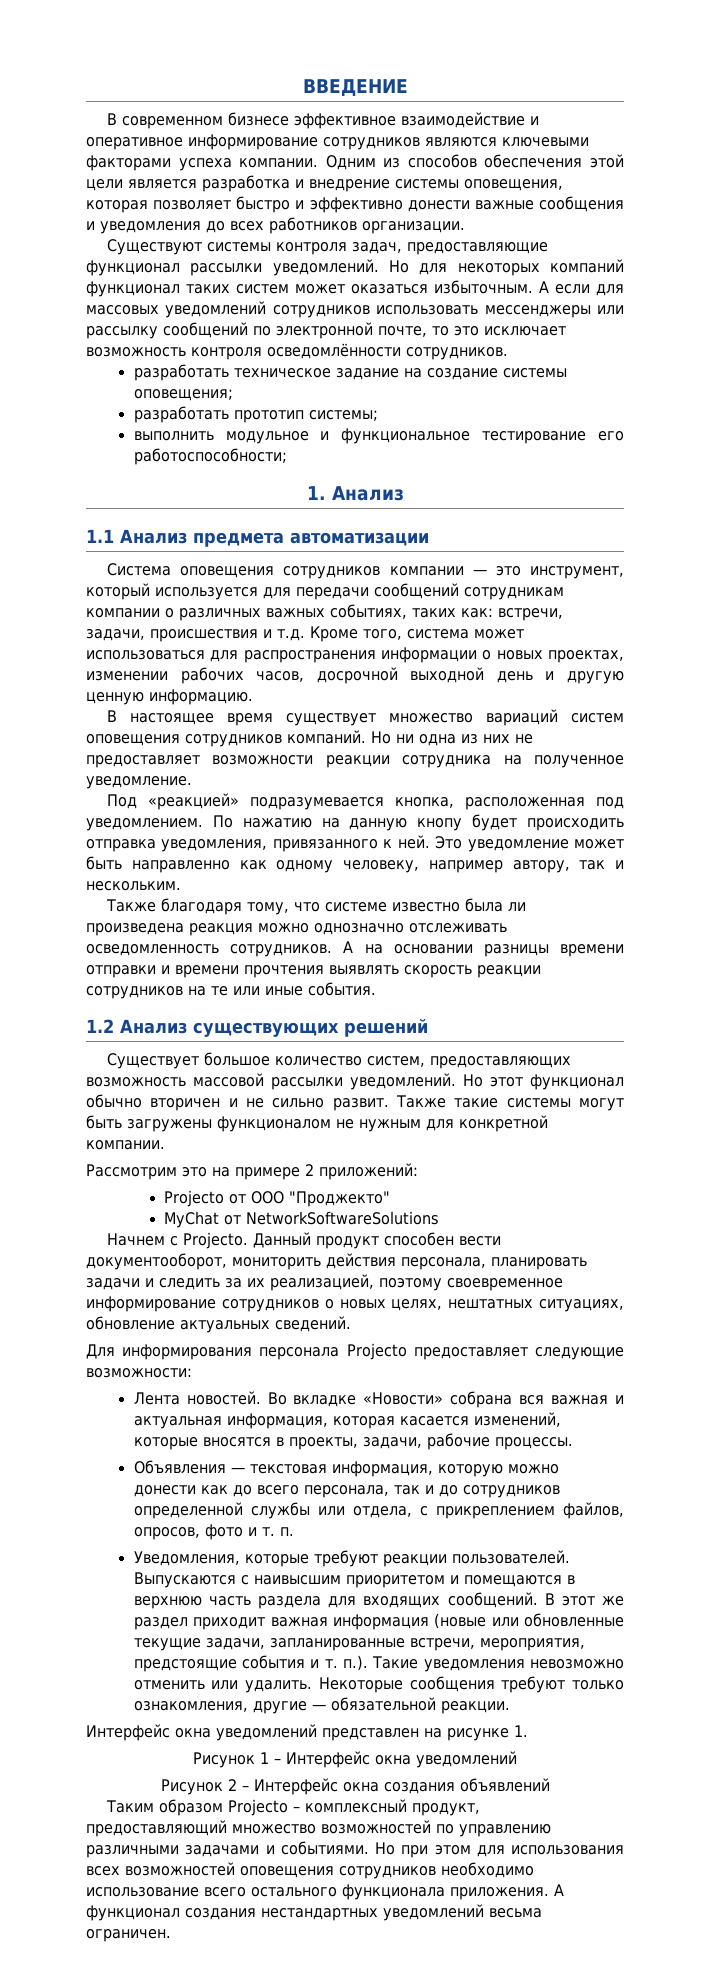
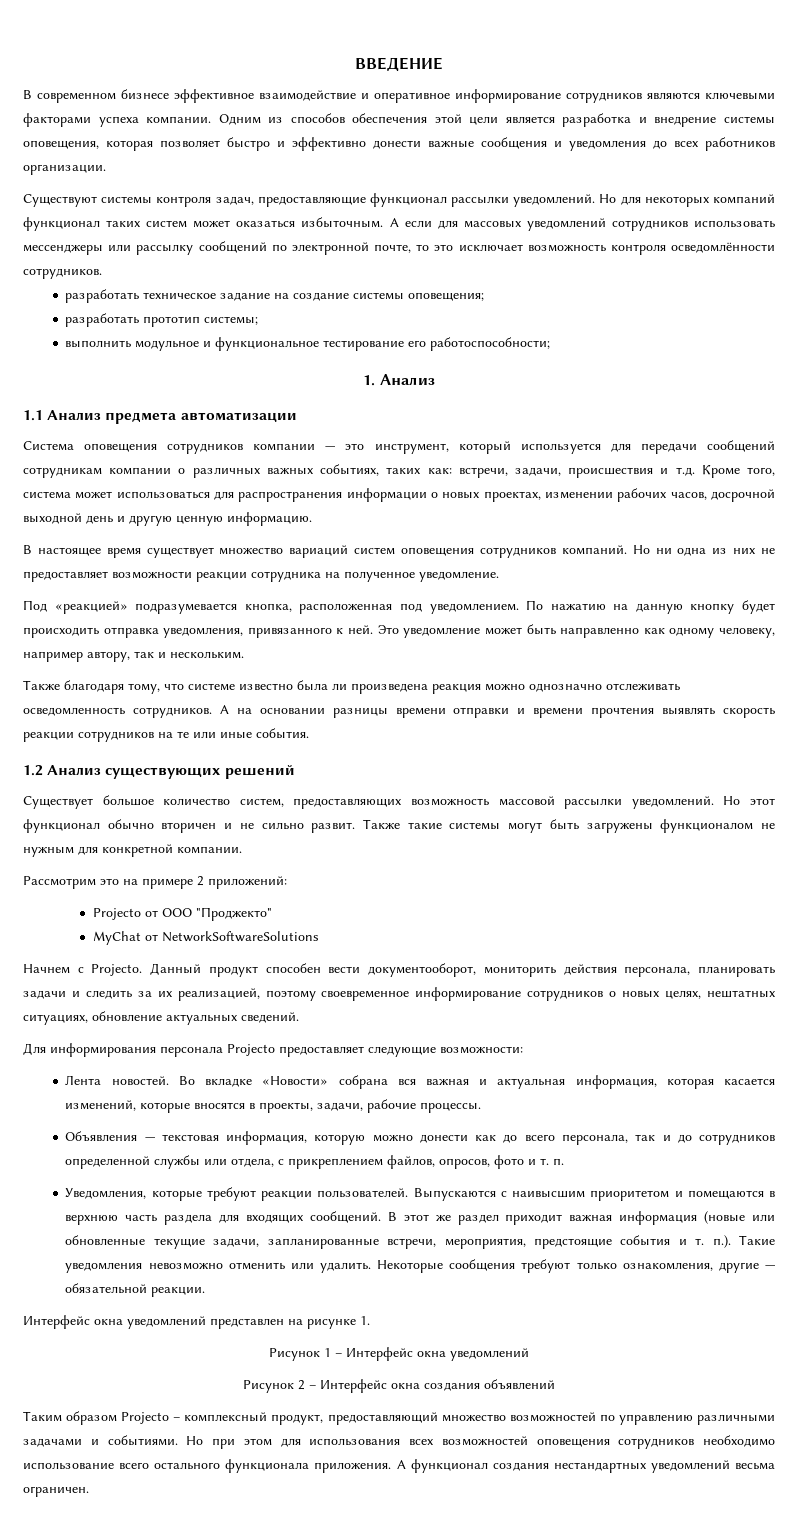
[417,818,463,831] кнопу -> [690,603,735,614] кнопку

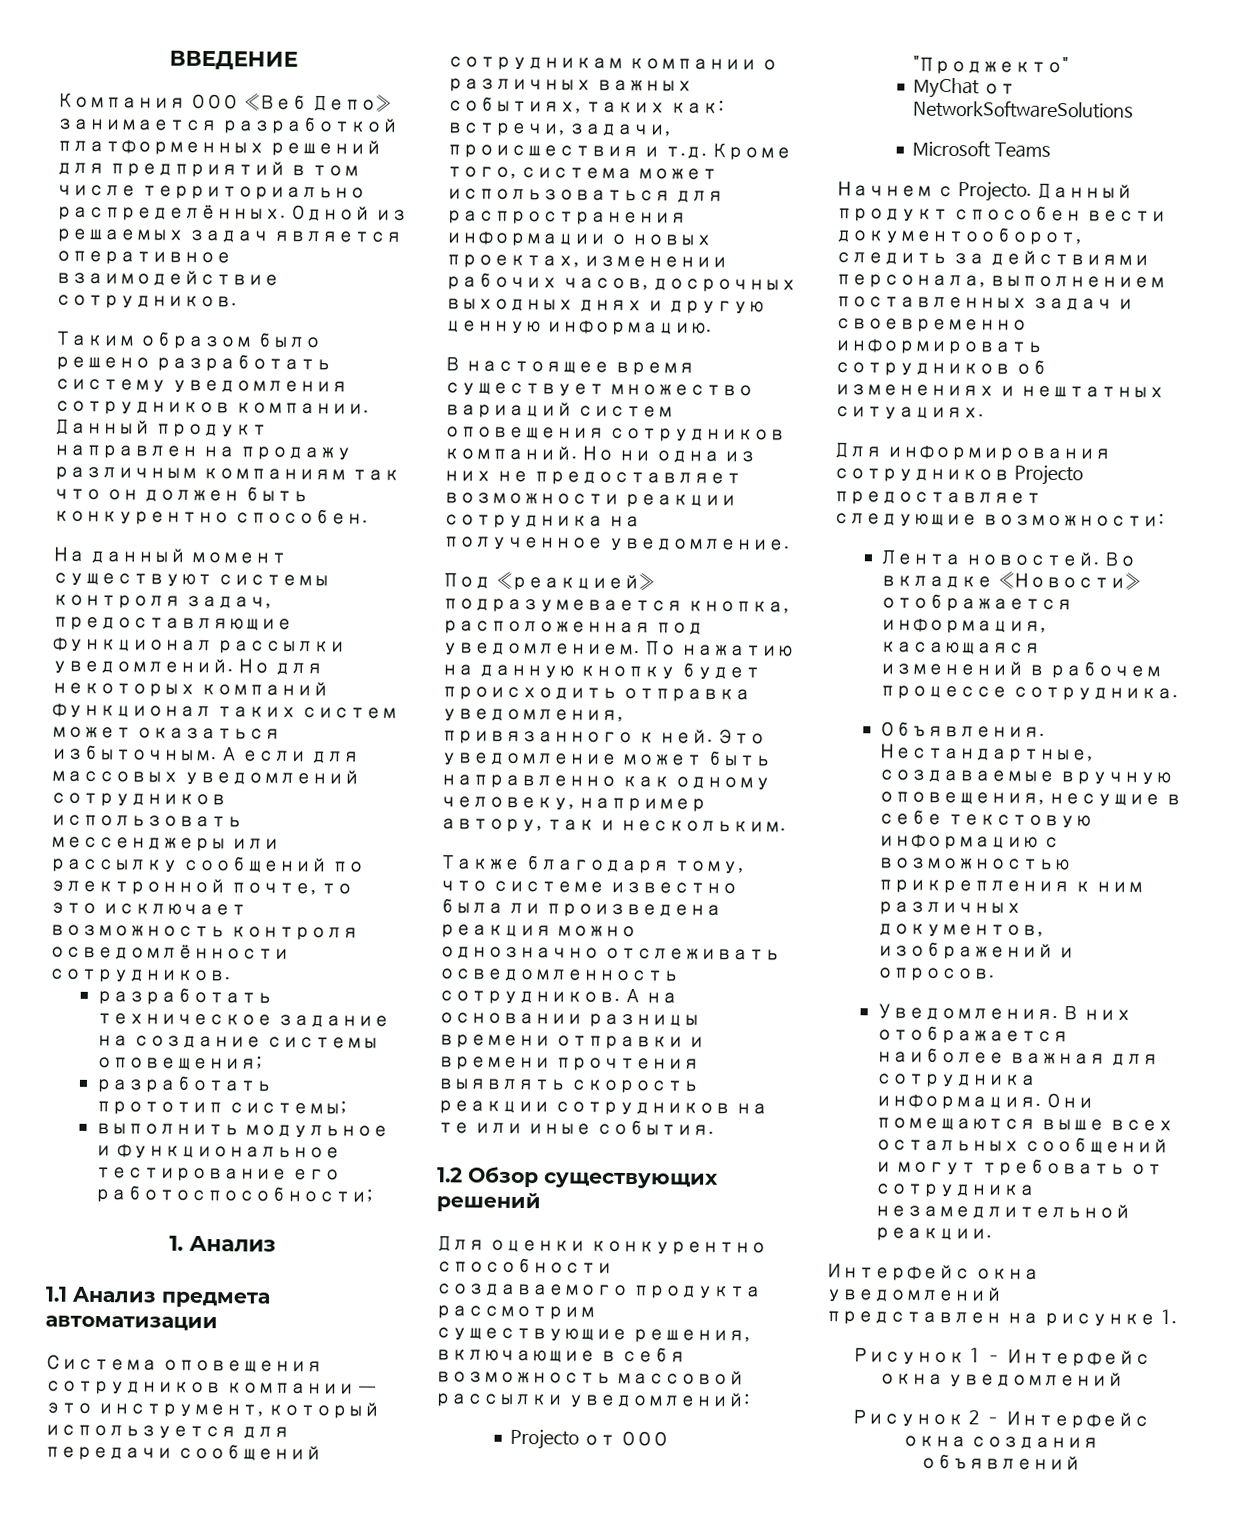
[23,89,775,103] [23,113,776,127] [23,137,775,151] [23,164,106,175] [23,194,97,207] В современном бизнесе эффективное взаимодействие и оперативное информирование сотрудников являются ключевыми факторами успеха компании. Одним из способов обеспечения этой цели является разработка и внедрение системы оповещения, которая позволяет быстро и эффективно донести важные сообщения и уведомления до всех работников организации. // Существуют -> [57,92,393,113] [56,116,399,135] [56,139,382,157] [56,160,360,178] [56,184,366,201] [56,203,408,222] [55,228,402,243] [55,250,232,266] [55,269,280,287] [55,294,237,310] [54,330,322,350] [54,353,332,373] [54,378,348,395] [54,400,369,416] [54,418,268,438] [53,444,352,461] [53,466,400,481] [53,486,309,503] [53,508,368,526] [52,546,287,564] [52,572,213,588] Компания ООО «Веб Депо» занимается разработкой платформенных решений для предприятий в том числе территориально распределённых. Одной из решаемых задач является оперативное взаимодействие сотрудников. // Таким образом было решено разработать систему уведомления сотрудников компании. Данный продукт направлен на продажу различным компаниям так что он должен быть конкурентно способен. // На данный момент существуют
[711,489,776,502] [23,513,113,524] досрочной выходной день -> [651,278,797,293] [445,298,643,313] досрочных выходных днях
[47,765,102,775] Анализ -> [467,1166,539,1188] Обзор
[23,795,776,809] [23,819,775,833] [23,844,242,857] [23,876,287,889] Существует большое количество систем, предоставляющих возможность массовой рассылки уведомлений. Но этот функционал обычно вторичен и не сильно развит. Также такие системы могут быть загружены функционалом не нужным для конкретной компании. // Рассмотрим это на примере 2 приложений: -> [436,1235,767,1256] [436,1257,613,1274] [435,1283,762,1300] [435,1305,596,1320] [435,1327,750,1344] [435,1346,686,1363] [435,1369,745,1386] [434,1391,750,1410] Для оценки конкурентно способности создаваемого продукта рассмотрим существующие решения, включающие в себя возможность массовой рассылки уведомлений:
(319, 936) none -> [912,139,1051,158] // Microsoft Teams
[483,964,776,977] [23,987,776,1001] [23,1011,299,1025] мониторить действия персонала, планировать задачи и следить за их реализацией, поэтому своевременное информирование сотрудников о новых целях, нештатных ситуациях, обновление актуальных сведений. -> [835,250,1150,267] [835,273,1166,289] [835,295,1134,311] [835,317,1028,333] [834,338,1043,355] [834,359,1048,377] [834,383,1165,399] [834,405,984,421] следить за действиями персонала, выполнением поставленных задач и своевременно информировать сотрудников об изменениях и нештатных ситуациях.
[160,1046,223,1057] персонала -> [833,467,1010,483] сотрудников
[338,1075,775,1089] [65,1099,482,1113] [65,1131,775,1145] [65,1155,565,1169] [65,1187,775,1201] [65,1211,776,1225] [65,1235,776,1249] [65,1259,775,1273] [65,1283,148,1294] собрана вся важная и актуальная информация, которая касается изменений, которые вносятся в проекты, задачи, рабочие процессы. // Объявления — текстовая информация, которую можно донести как до всего персонала, так и до сотрудников определенной службы или отдела, с прикреплением файлов, опросов, фото и т. п. // Уведомления, которые требуют реакции пользователей. Выпускаются с наивысшим приоритетом и помещаются в верхнюю часть раздела для входящих сообщений. В этот же раздел приходит важная информация (новые или обновленные текущие задачи, запланированные встречи, мероприятия, предстоящие события и т. п.). Такие уведомления невозможно отменить или удалить. Некоторые сообщения требуют только ознакомления, другие — обязательной -> [879,593,1073,613] [879,618,1046,634] [879,641,1041,655] [878,660,1162,680] [878,685,1178,702] [878,721,1045,738] [878,743,1093,763] [877,769,1172,786] [877,791,1182,808] [877,809,1092,829] [877,834,1060,850] [877,857,1071,871] [876,879,1144,895] [876,901,1022,916] [876,923,1043,938] [876,941,1075,961] [875,967,995,982] [875,1003,1132,1022] [875,1025,1069,1045] [875,1047,1159,1067] [874,1073,1037,1088] [874,1092,1094,1110] [874,1117,1174,1132] [874,1136,1169,1155] [874,1158,1163,1177] [873,1183,1036,1198] [873,1202,1131,1220] отображается информация, касающаяся изменений в рабочем процессе сотрудника. // Объявления. Нестандартные, создаваемые вручную оповещения, несущие в себе текстовую информацию с возможностью прикрепления к ним различных документов, изображений и опросов. // Уведомления. В них отображается наиболее важная для сотрудника информация. Они помещаются выше всех остальных сообщений и могут требовать от сотрудника незамедлительной
[23,1411,776,1425] [23,1435,775,1449] [23,1459,776,1473] [23,1486,89,1497] // Таким образом Projecto – комплексный продукт, предоставляющий множество возможностей по управлению различными задачами и событиями. Но при этом для использования всех возможностей оповещения сотрудников необходимо использование всего остального функционала приложения. А функционал создания нестандартных уведомлений весьма ограничен. -> (1081, 1462) none

